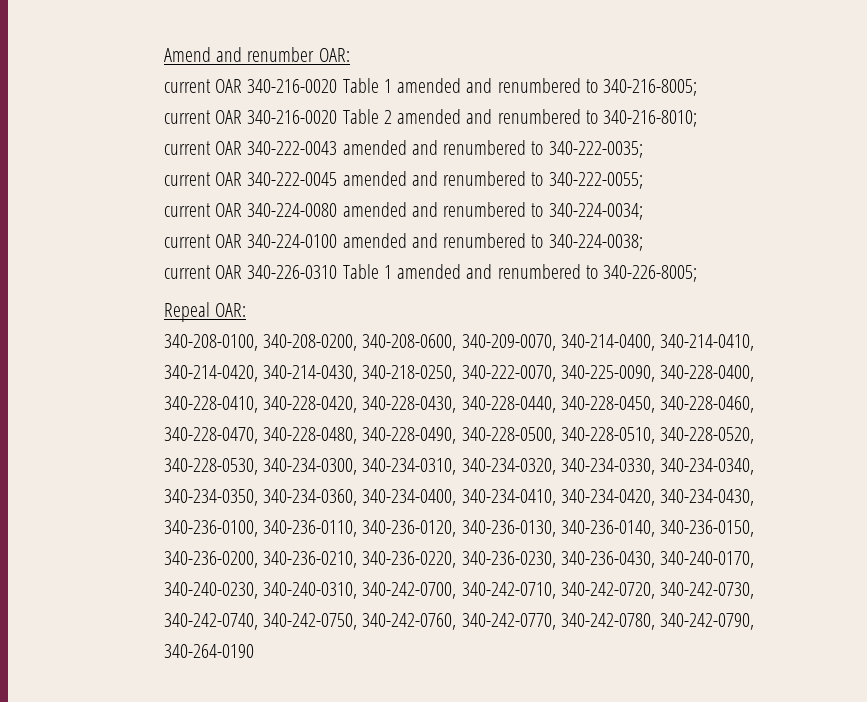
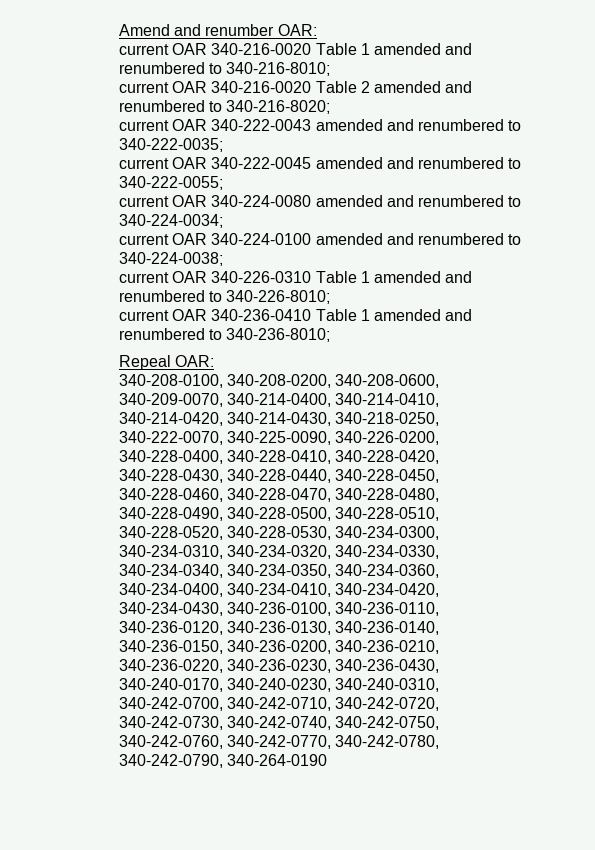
[603,79,698,96] 340-216-8005; -> [226,62,331,76] 340-216-8010;
[603,110,698,127] 340-216-8010; -> [226,100,331,114] 340-216-8020;
[603,265,698,282] 340-226-8005; -> [226,290,331,304] [118,309,473,321] [118,328,331,342] 340-226-8010; // current OAR 340-236-0410 Table 1 amended and renumbered to 340-236-8010;
(655, 373) none -> [335,431,440,445] 340-226-0200,

